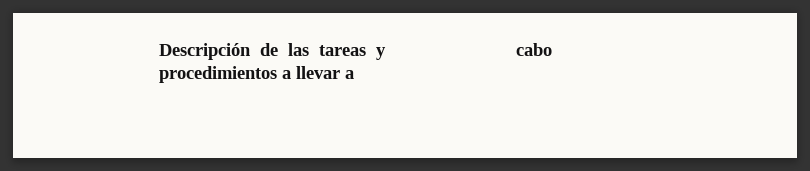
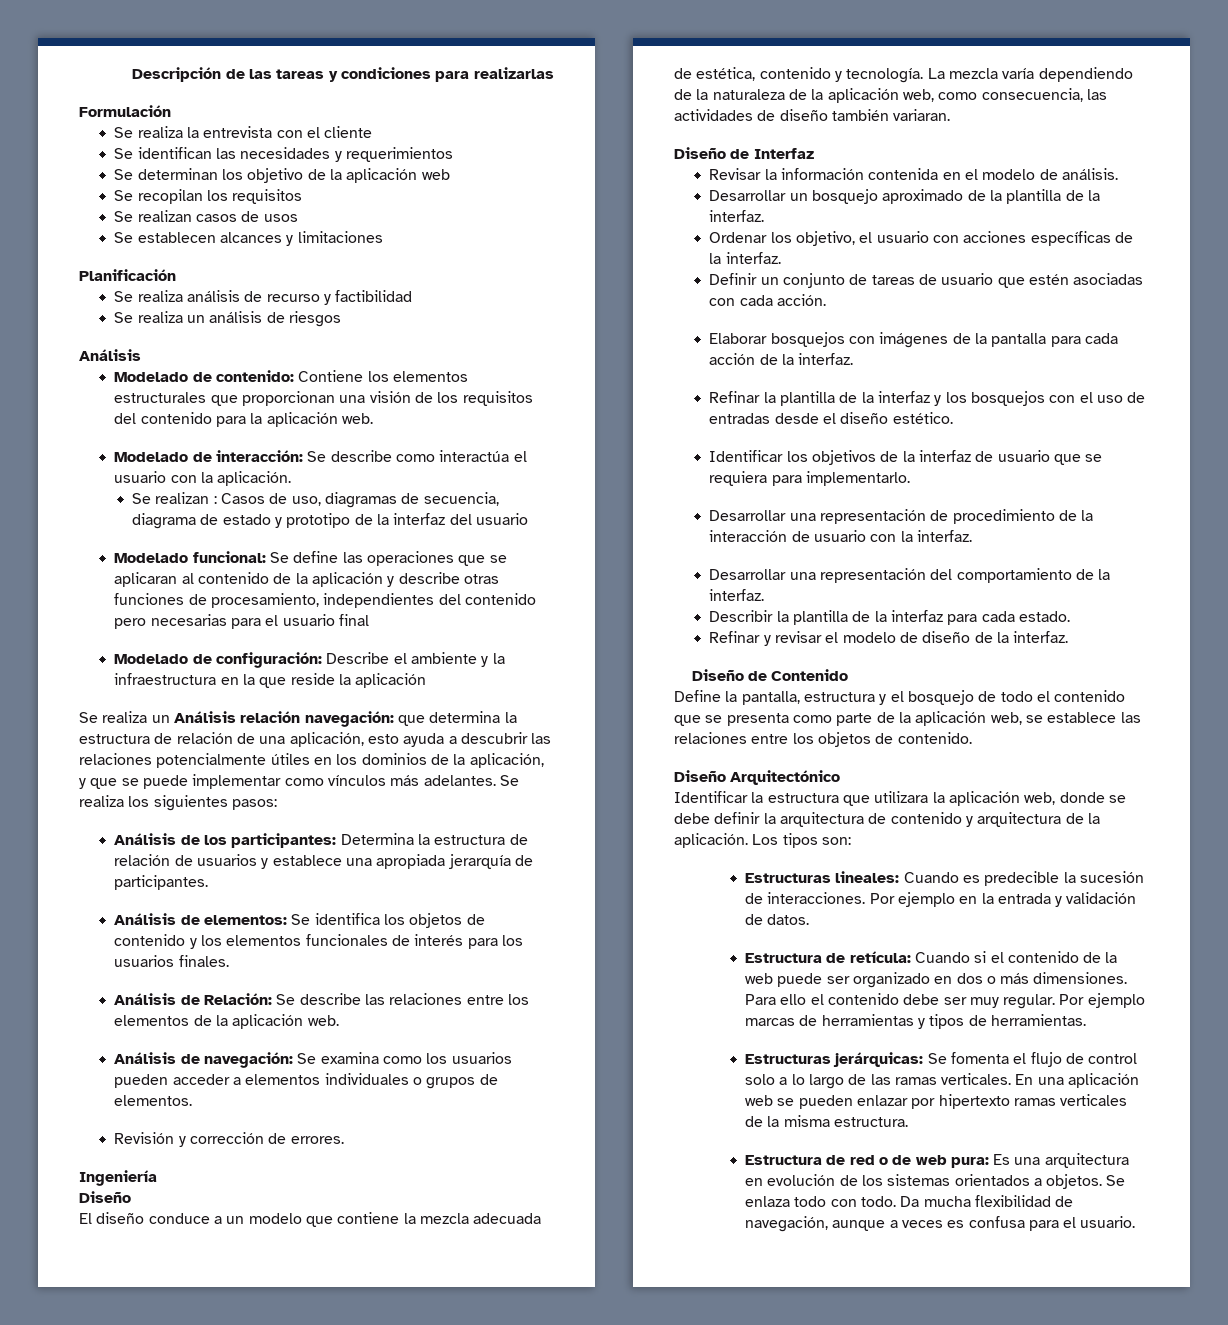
[159,66,355,83] [516,43,553,56] procedimientos a llevar a cabo -> [340,67,554,82] [79,105,171,117] [114,126,373,138] [114,147,453,162] [114,168,450,183] [114,189,303,204] [114,210,298,222] [114,231,383,246] [79,269,176,281] [114,290,413,305] [114,311,341,327] [79,349,141,361] [114,370,468,382] [114,391,533,406] [114,412,373,427] [114,450,527,462] [114,471,292,486] [132,492,499,508] [132,513,529,529] [114,551,507,566] [114,572,499,587] [114,593,536,608] [114,614,369,629] [114,652,505,668] [114,673,427,688] [79,711,517,727] [79,732,552,747] [79,753,544,768] [79,774,519,789] [79,795,277,811] [114,833,528,848] [114,854,533,869] [114,875,209,890] [114,913,485,928] [114,934,523,949] [114,955,229,967] [114,993,529,1005] [114,1014,339,1029] [114,1052,512,1068] [114,1073,498,1089] [114,1095,193,1106] [114,1132,344,1147] [79,1170,157,1186] [79,1191,131,1203] [79,1212,542,1227] [674,67,1133,83] [674,88,1107,103] [674,109,951,121] [674,147,814,159] [709,168,1118,180] [709,189,1100,204] [709,210,765,222] [709,231,1133,246] [709,252,781,264] [709,273,1144,288] [709,294,827,306] [709,332,1118,348] [709,353,854,365] [709,391,1146,406] [709,412,953,424] [709,450,1103,465] [709,471,911,486] [709,509,1094,524] [709,530,972,542] [709,568,1111,583] [709,589,765,601] [709,610,1070,625] [709,631,1069,646] [691,669,849,681] [674,690,1126,705] [674,711,1141,726] [674,732,972,747] [674,770,841,785] [674,791,1126,806] [674,812,1100,827] [674,833,851,848] [744,871,1144,886] [744,892,1137,907] [744,914,810,925] [744,951,1118,963] [744,972,1128,988] [744,993,1145,1009] [744,1014,1086,1029] [744,1052,1138,1067] [744,1073,1140,1089] [744,1094,1128,1109] [744,1115,908,1127] [744,1153,1129,1168] [744,1174,1126,1189] [744,1195,1074,1207] [744,1216,1136,1232] condiciones para realizarlas // Formulación // Se realiza la entrevista con el cliente // Se identifican las necesidades y requerimientos // Se determinan los objetivo de la aplicación web // Se recopilan los requisitos // Se realizan casos de usos // Se establecen alcances y limitaciones // Planificación // Se realiza análisis de recurso y factibilidad // Se realiza un análisis de riesgos // Análisis // Modelado de contenido: Contiene los elementos estructurales que proporcionan una visión de los requisitos del contenido para la aplicación web. // Modelado de interacción: Se describe como interactúa el usuario con la aplicación. // Se realizan : Casos de uso, diagramas de secuencia, diagrama de estado y prototipo de la interfaz del usuario // Modelado funcional: Se define las operaciones que se aplicaran al contenido de la aplicación y describe otras funciones de procesamiento, independientes del contenido pero necesarias para el usuario final // Modelado de configuración: Describe el ambiente y la infraestructura en la que reside la aplicación // Se realiza un Análisis relación navegación: que determina la estructura de relación de una aplicación, esto ayuda a descubrir las relaciones potencialmente útiles en los dominios de la aplicación, y que se puede implementar como vínculos más adelantes. Se realiza los siguientes pasos: // Análisis de los participantes: Determina la estructura de relación de usuarios y establece una apropiada jerarquía de participantes. // Análisis de elementos: Se identifica los objetos de contenido y los elementos funcionales de interés para los usuarios finales. // Análisis de Relación: Se describe las relaciones entre los elementos de la aplicación web. // Análisis de navegación: Se examina como los usuarios pueden acceder a elementos individuales o grupos de elementos. // Revisión y corrección de errores. // Ingeniería // Diseño // El diseño conduce a un modelo que contiene la mezcla adecuada de estética, contenido y tecnología. La mezcla varía dependiendo de la naturaleza de la aplicación web, como consecuencia, las actividades de diseño también variaran. // Diseño de Interfaz // Revisar la información contenida en el modelo de análisis. // Desarrollar un bosquejo aproximado de la plantilla de la interfaz. // Ordenar los objetivo, el usuario con acciones específicas de la interfaz. // Definir un conjunto de tareas de usuario que estén asociadas con cada acción. // Elaborar bosquejos con imágenes de la pantalla para cada acción de la interfaz. // Refinar la plantilla de la interfaz y los bosquejos con el uso de entradas desde el diseño estético. // Identificar los objetivos de la interfaz de usuario que se requiera para implementarlo. // Desarrollar una representación de procedimiento de la interacción de usuario con la interfaz. // Desarrollar una representación del comportamiento de la interfaz. // Describir la plantilla de la interfaz para cada estado. // Refinar y revisar el modelo de diseño de la interfaz. // Diseño de Contenido // Define la pantalla, estructura y el bosquejo de todo el contenido que se presenta como parte de la aplicación web, se establece las relaciones entre los objetos de contenido. // Diseño Arquitectónico // Identificar la estructura que utilizara la aplicación web, donde se debe definir la arquitectura de contenido y arquitectura de la aplicación. Los tipos son: // Estructuras lineales: Cuando es predecible la sucesión de interacciones. Por ejemplo en la entrada y validación de datos. // Estructura de retícula: Cuando si el contenido de la web puede ser organizado en dos o más dimensiones. Para ello el contenido debe ser muy regular. Por ejemplo marcas de herramientas y tipos de herramientas. // Estructuras jerárquicas: Se fomenta el flujo de control solo a lo largo de las ramas verticales. En una aplicación web se pueden enlazar por hipertexto ramas verticales de la misma estructura. // Estructura de red o de web pura: Es una arquitectura en evolución de los sistemas orientados a objetos. Se enlaza todo con todo. Da mucha flexibilidad de navegación, aunque a veces es confusa para el usuario.

